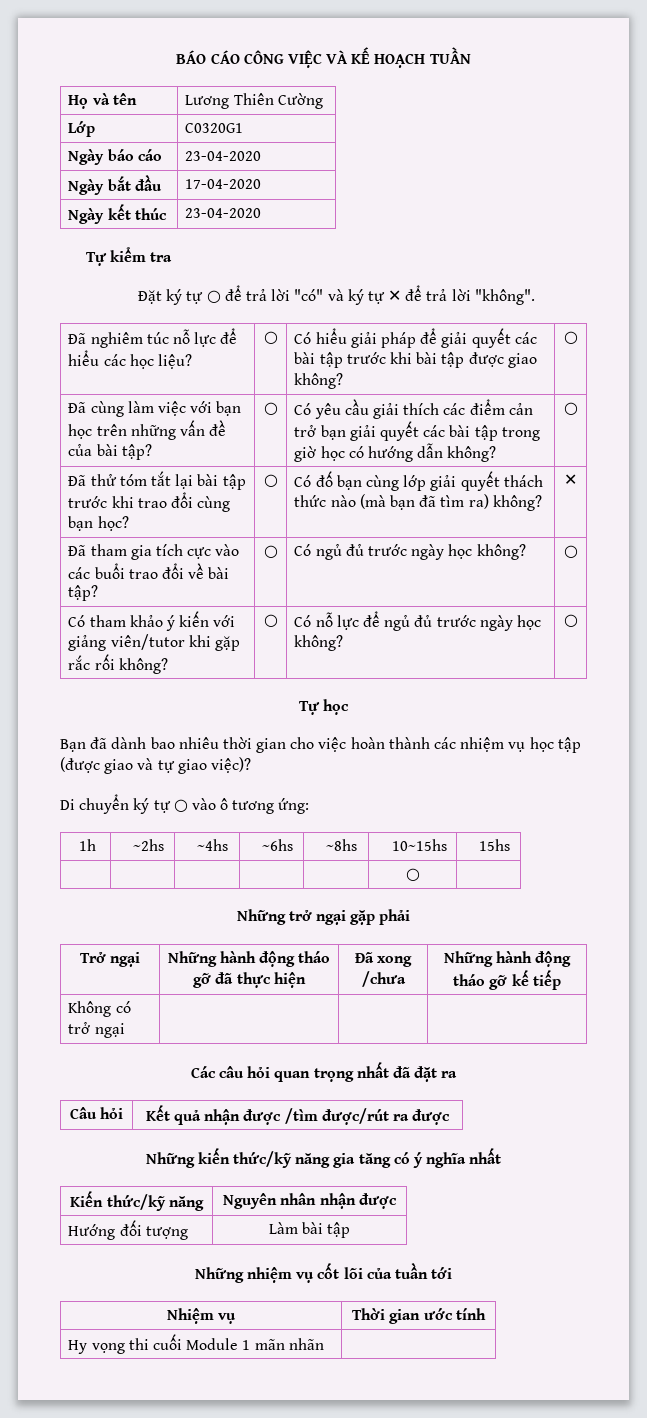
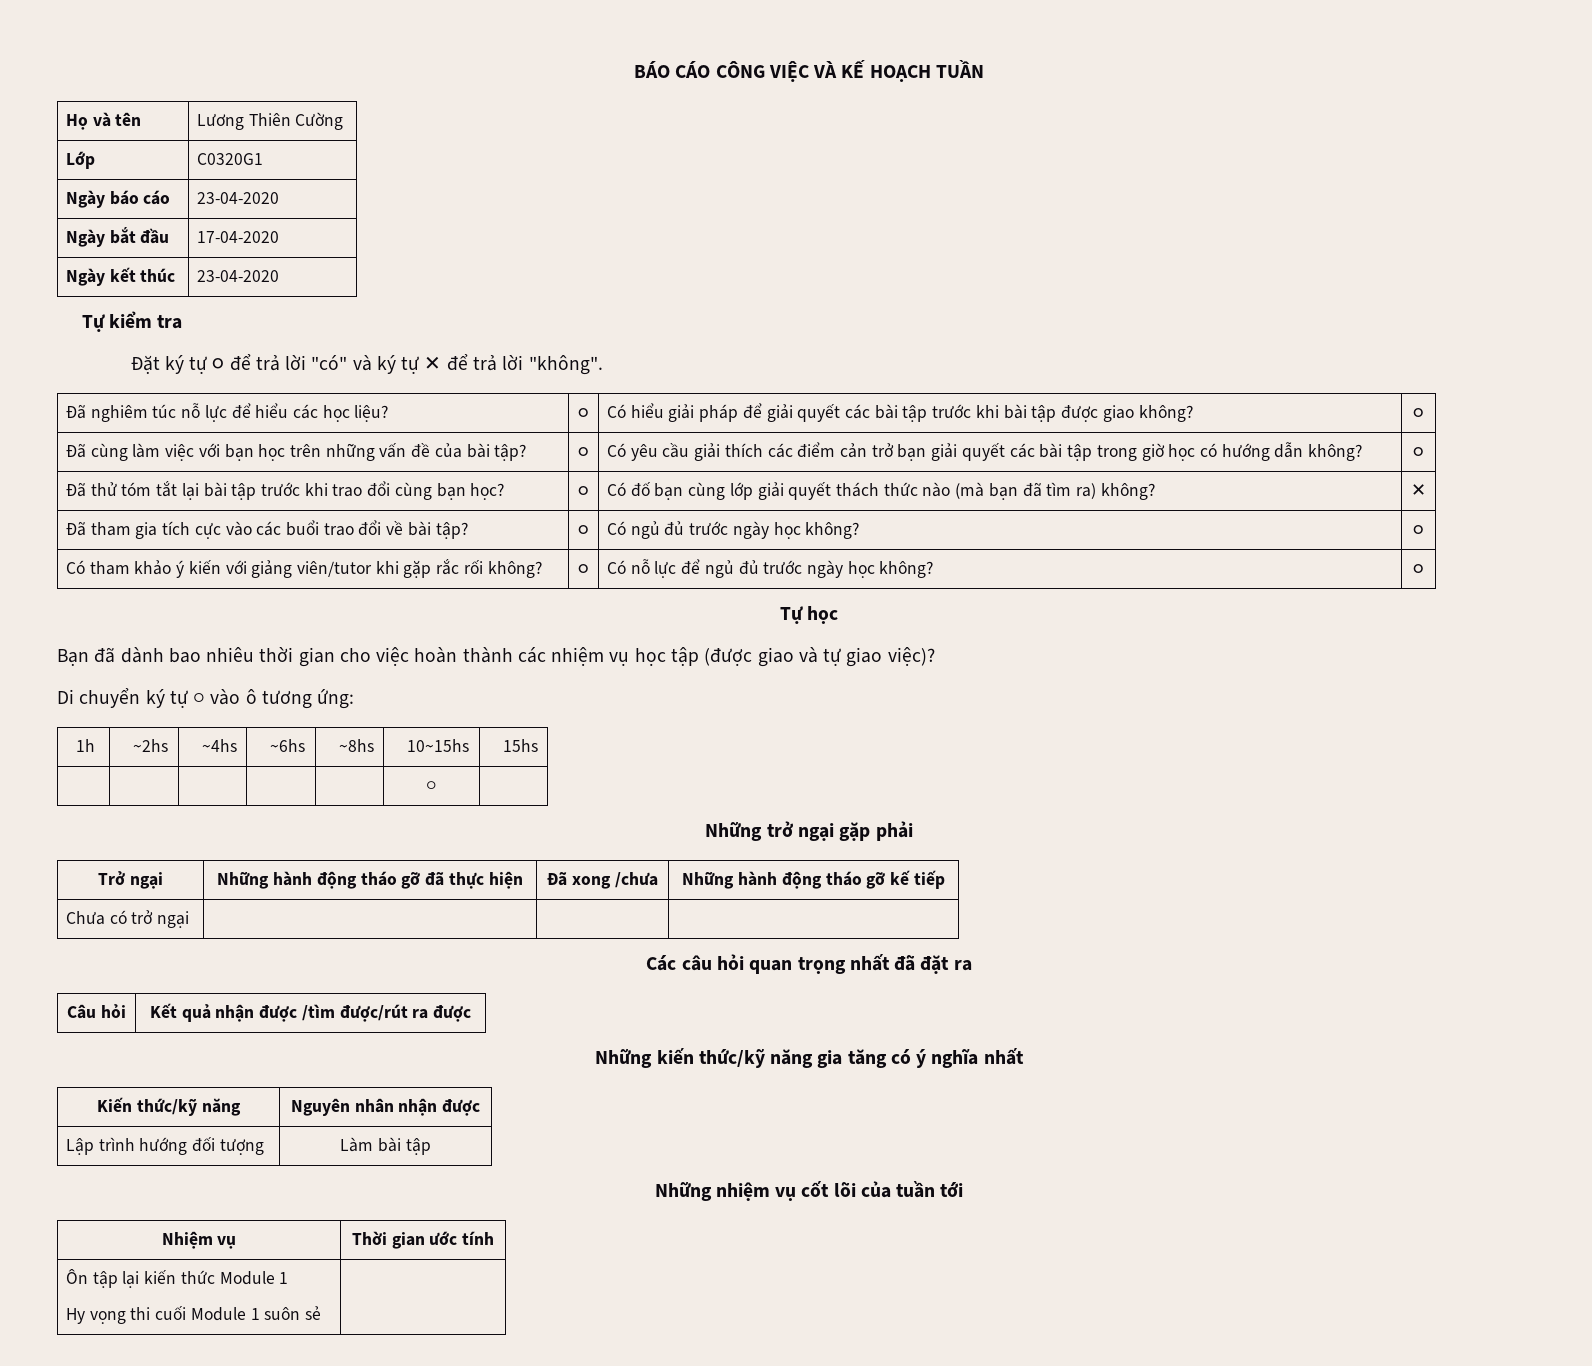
[68,1001,112,1017] Không -> [65,911,105,925] Chưa
[68,1224,116,1240] Hướng -> [65,1137,188,1155] Lập trình hướng
(486, 1314) none -> [65,1269,289,1288] Ôn tập lại kiến thức Module 1 //
[254,1338,324,1350] mãn nhãn -> [264,1306,321,1320] suôn sẻ

